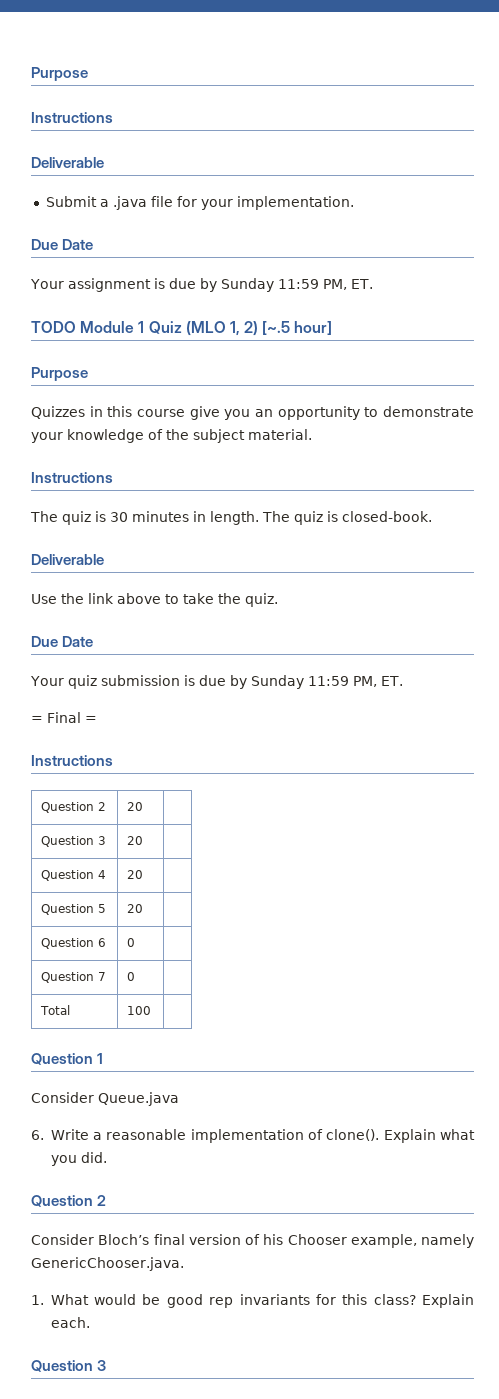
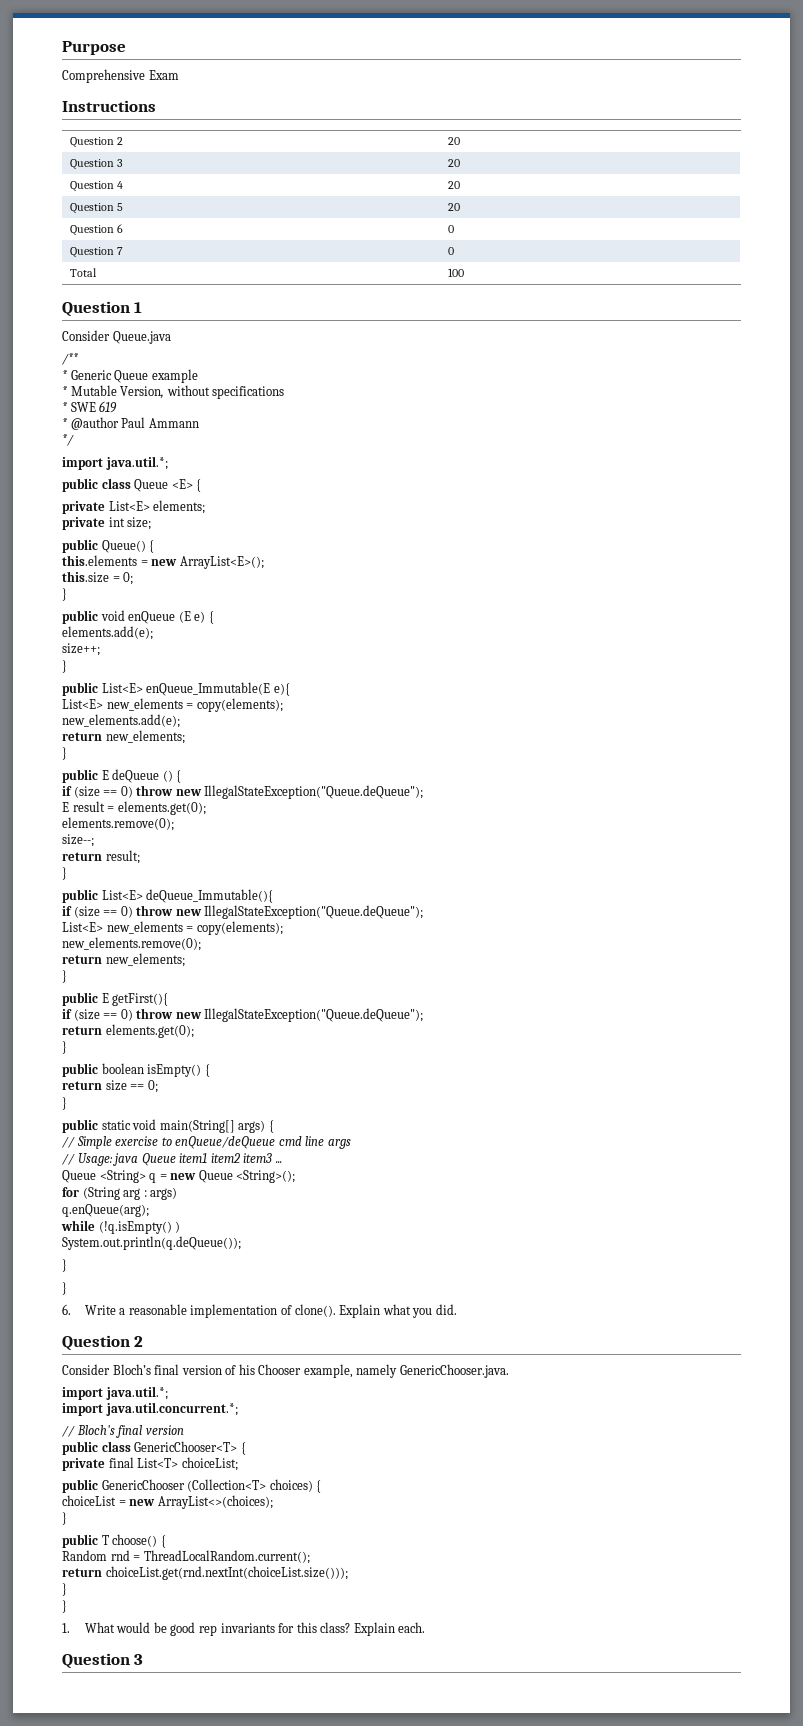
[31,67,88,81] [31,112,113,123] [31,157,104,168] [45,196,354,210] [31,239,94,250] [30,278,373,292] [31,321,333,336] [31,367,88,381] [31,406,474,420] [31,429,312,443] [31,472,113,483] [30,511,432,525] [31,554,104,565] [31,593,278,607] [31,636,94,647] [30,675,403,689] [31,712,97,723] Purpose // Instructions // Deliverable // Submit a .java file for your implementation. // Due Date // Your assignment is due by Sunday 11:59 PM, ET. // TODO Module 1 Quiz (MLO 1, 2) [~.5 hour] // Purpose // Quizzes in this course give you an opportunity to demonstrate your knowledge of the subject material. // Instructions // The quiz is 30 minutes in length. The quiz is closed-book. // Deliverable // Use the link above to take the quiz. // Due Date // Your quiz submission is due by Sunday 11:59 PM, ET. // = Final = -> [62,41,126,55] [62,69,179,83] Purpose // Comprehensive Exam
(179, 1099) none -> [62,353,79,365] [62,369,198,383] [62,385,285,399] [62,401,118,413] [62,417,199,430] [62,434,74,446] [62,456,168,470] [62,478,202,492] [62,500,206,514] [62,517,152,530] [62,539,155,553] [62,555,264,569] [62,571,134,585] [62,588,67,601] [62,610,214,624] [62,626,153,640] [62,643,100,656] [62,660,67,673] [62,682,290,696] [62,698,283,712] [62,714,180,728] [62,730,185,744] [62,747,67,760] [62,769,182,783] [62,785,424,799] [62,801,206,815] [62,817,174,831] [62,834,94,847] [62,850,140,864] [62,867,67,880] [62,889,274,903] [62,905,424,919] [62,921,283,935] [62,937,201,951] [62,953,185,967] [62,970,67,983] [62,992,169,1006] [62,1008,424,1022] [62,1024,194,1038] [62,1041,67,1054] [62,1063,210,1077] [62,1080,158,1093] [62,1097,67,1110] [62,1119,274,1133] [62,1136,351,1149] [62,1153,282,1166] [62,1170,296,1183] [62,1187,178,1200] [62,1204,149,1217] [61,1220,181,1234] [62,1236,241,1250] [62,1259,67,1272] [62,1282,67,1295] // /** // * Generic Queue example // * Mutable Version, without specifications // * SWE 619 // * @author Paul Ammann // */ // import java.util.*; // public class Queue <E> { // private List<E> elements; // private int size; // public Queue() { // this.elements = new ArrayList<E>(); // this.size = 0; // } // public void enQueue (E e) { // elements.add(e); // size++; // } // public List<E> enQueue_Immutable(E e){ // List<E> new_elements = copy(elements); // new_elements.add(e); // return new_elements; // } // public E deQueue () { // if (size == 0) throw new IllegalStateException("Queue.deQueue"); // E result = elements.get(0); // elements.remove(0); // size--; // return result; // } // public List<E> deQueue_Immutable(){ // if (size == 0) throw new IllegalStateException("Queue.deQueue"); // List<E> new_elements = copy(elements); // new_elements.remove(0); // return new_elements; // } // public E getFirst(){ // if (size == 0) throw new IllegalStateException("Queue.deQueue"); // return elements.get(0); // } // public boolean isEmpty() { // return size == 0; // } // public static void main(String[] args) { // // Simple exercise to enQueue/deQueue cmd line args // // Usage: java Queue item1 item2 item3 ... // Queue <String> q = new Queue <String>(); // for (String arg : args) // q.enQueue(arg); // while (!q.isEmpty() ) // System.out.println(q.deQueue()); // } // }
(184, 1264) none -> [62,1386,168,1400] [62,1402,238,1416] [62,1425,184,1438] [62,1441,246,1455] [62,1457,238,1471] [62,1479,322,1493] [62,1495,273,1509] [62,1512,67,1525] [62,1534,166,1548] [62,1550,310,1564] [62,1566,348,1580] [62,1583,67,1596] [62,1600,67,1613] // import java.util.*; // import java.util.concurrent.*; // // Bloch's final version // public class GenericChooser<T> { // private final List<T> choiceList; // public GenericChooser (Collection<T> choices) { // choiceList = new ArrayList<>(choices); // } // public T choose() { // Random rnd = ThreadLocalRandom.current(); // return choiceList.get(rnd.nextInt(choiceList.size())); // } // }

